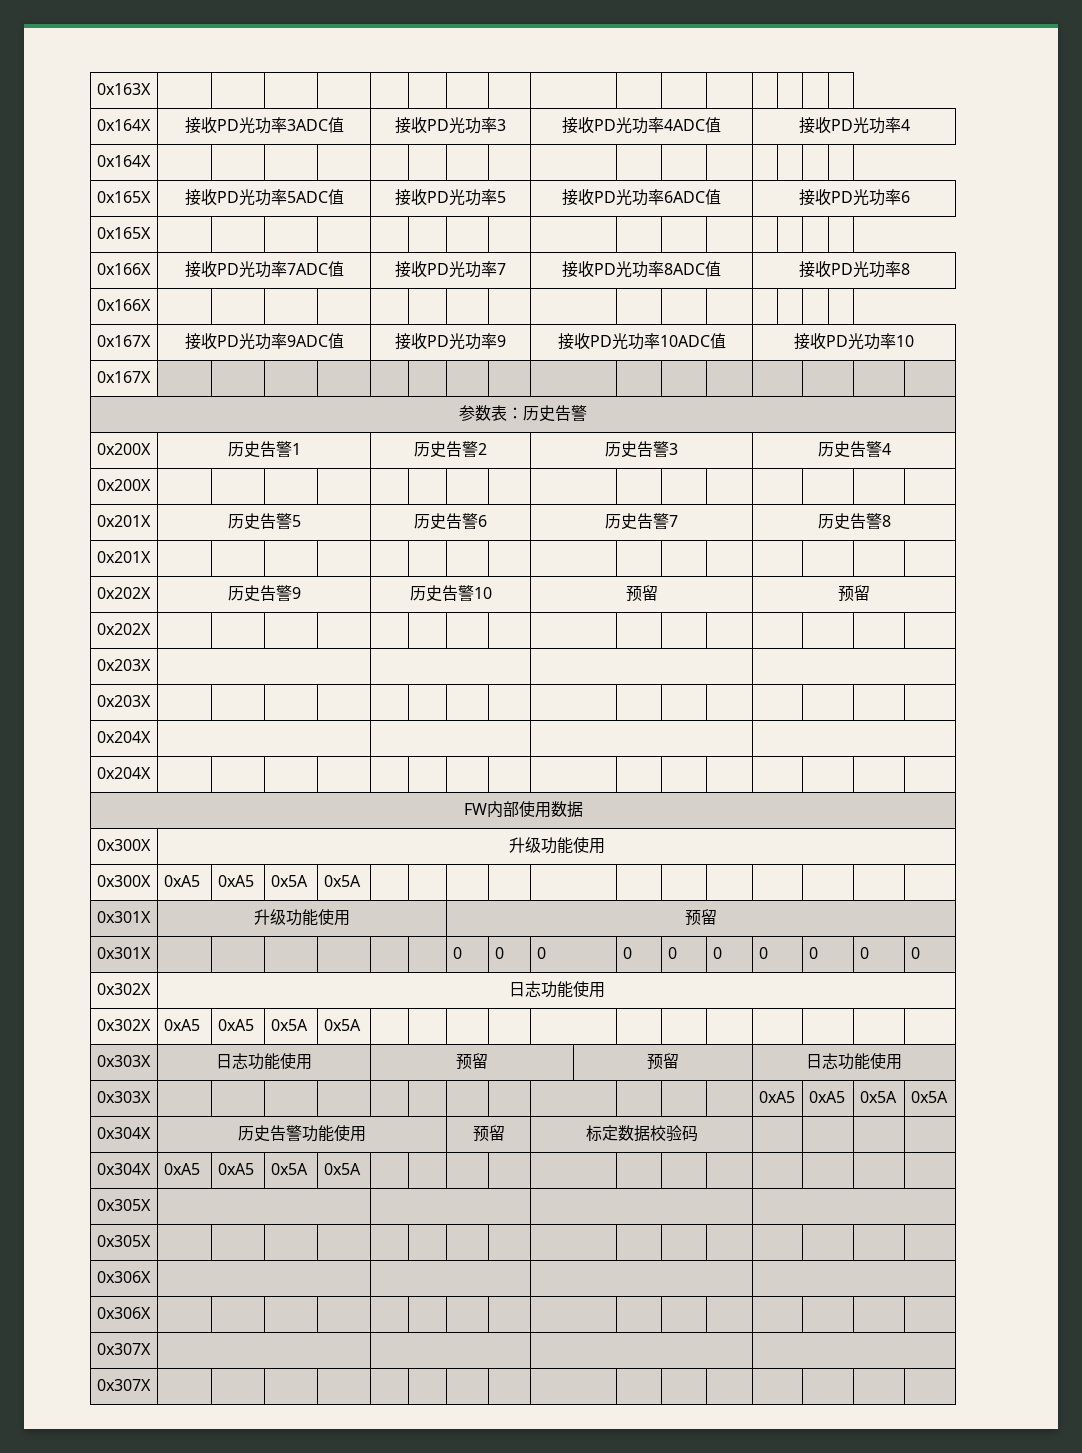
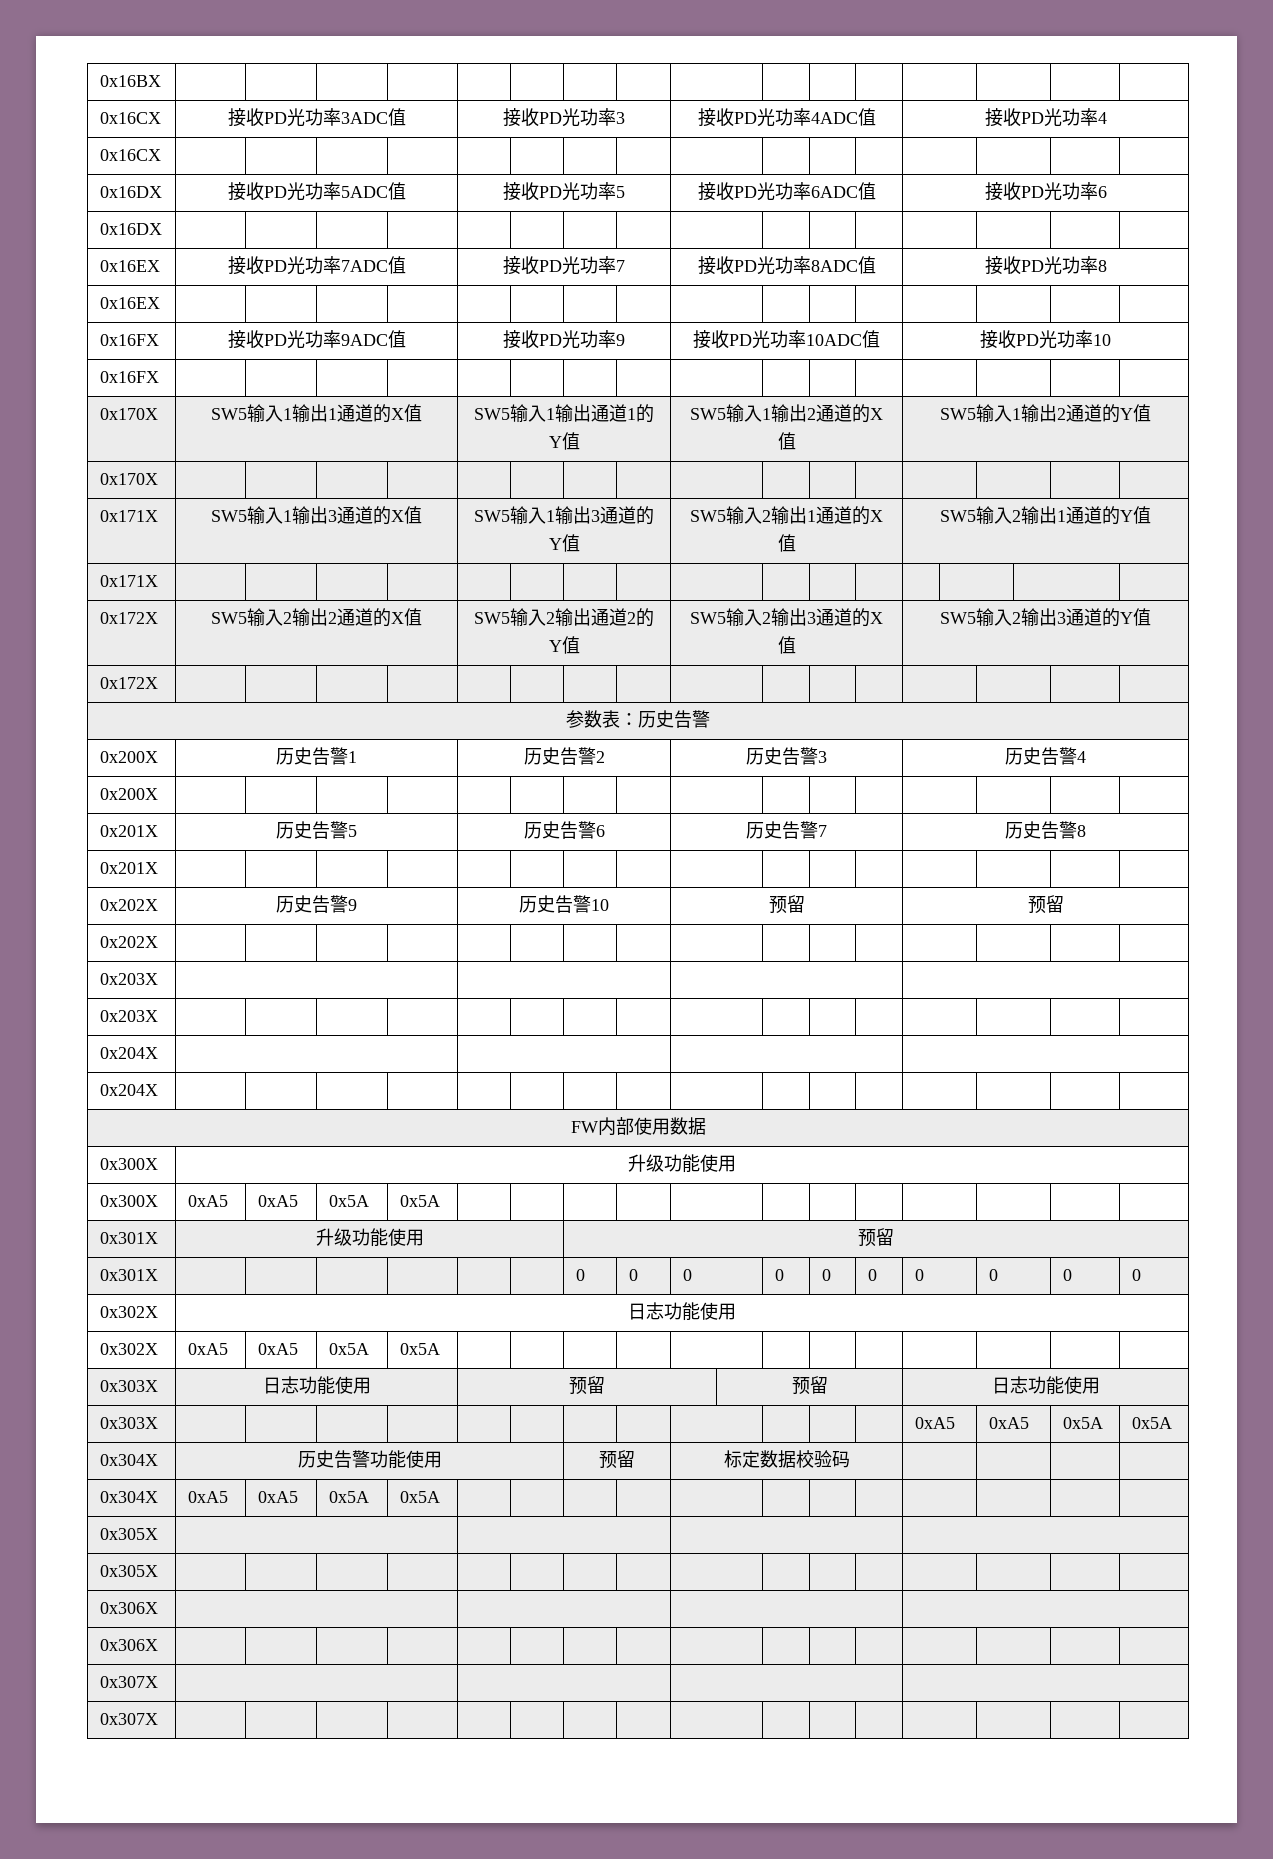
[96,83,151,95] [96,119,151,131] 0x163X | | | | | | | | | | | | | | | | // 0x164X -> [99,75,161,87] [99,112,161,124] 0x16BX | | | | | | | | | | | | | | | | // 0x16CX
[96,155,151,167] [96,191,151,203] 0x164X | | | | | | | | | | | | | | | | // 0x165X -> [99,149,161,161] [99,186,162,198] 0x16CX | | | | | | | | | | | | | | | | // 0x16DX
[96,227,151,239] [96,263,151,275] 0x165X | | | | | | | | | | | | | | | | // 0x166X -> [99,223,162,235] [99,260,160,272] 0x16DX | | | | | | | | | | | | | | | | // 0x16EX
[96,299,151,311] [96,335,151,347] 0x166X | | | | | | | | | | | | | | | | // 0x167X -> [99,297,160,309] [99,334,159,346] 0x16EX | | | | | | | | | | | | | | | | // 0x16FX
[96,371,151,383] 0x167X -> [99,371,159,383] [99,408,158,420] [211,404,422,423] [473,404,654,423] [548,432,580,450] [690,404,883,423] [777,432,796,450] [940,404,1151,423] [99,473,158,485] [99,510,158,522] [211,506,422,525] [473,506,654,525] [548,534,580,552] [690,506,883,525] [777,534,796,552] [940,506,1151,525] [99,575,158,587] [99,612,158,624] [211,608,422,627] [473,608,654,627] [548,636,580,654] [690,608,883,627] [777,636,796,654] [940,608,1151,627] [99,677,158,689] 0x16FX | | | | | | | | | | | | | | | | // 0x170X | SW5输入1输出1通道的X值 | SW5输入1输出通道1的Y值 | SW5输入1输出2通道的X值 | SW5输入1输出2通道的Y值 // 0x170X | | | | | | | | | | | | | | | | // 0x171X | SW5输入1输出3通道的X值 | SW5输入1输出3通道的Y值 | SW5输入2输出1通道的X值 | SW5输入2输出1通道的Y值 // 0x171X | | | | | | | | | | | | | | | | // 0x172X | SW5输入2输出2通道的X值 | SW5输入2输出通道2的Y值 | SW5输入2输出3通道的X值 | SW5输入2输出3通道的Y值 // 0x172X

